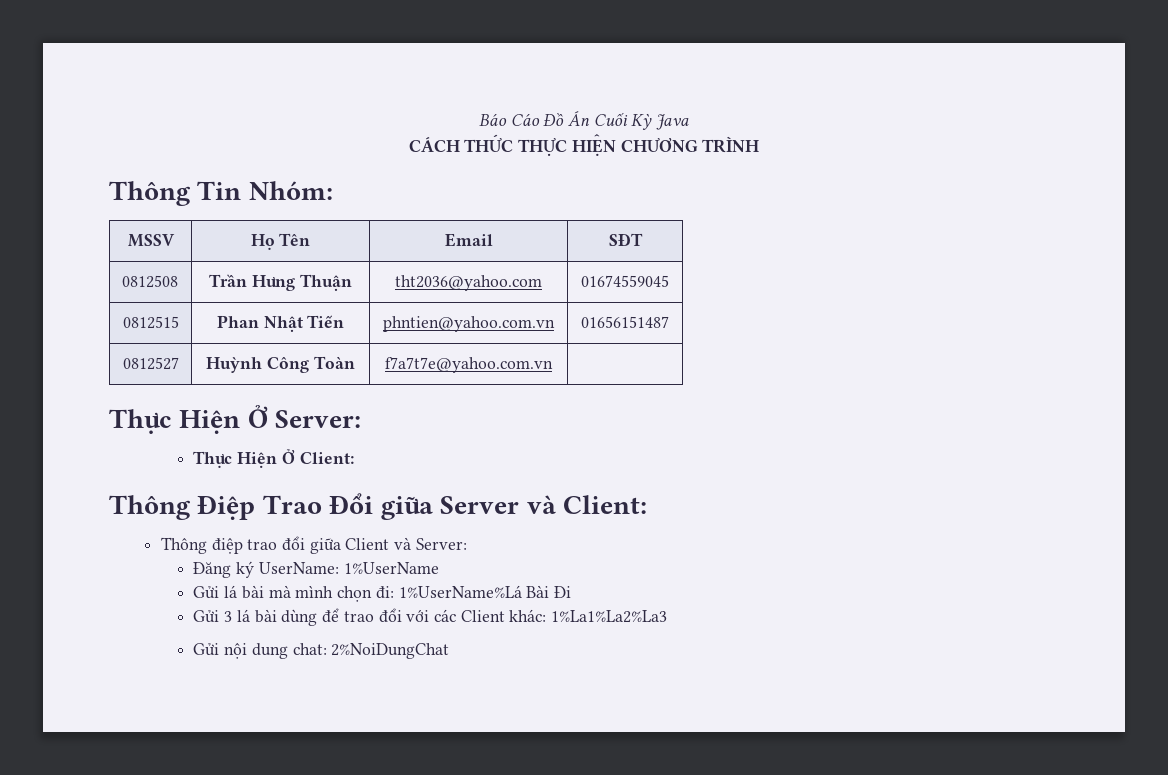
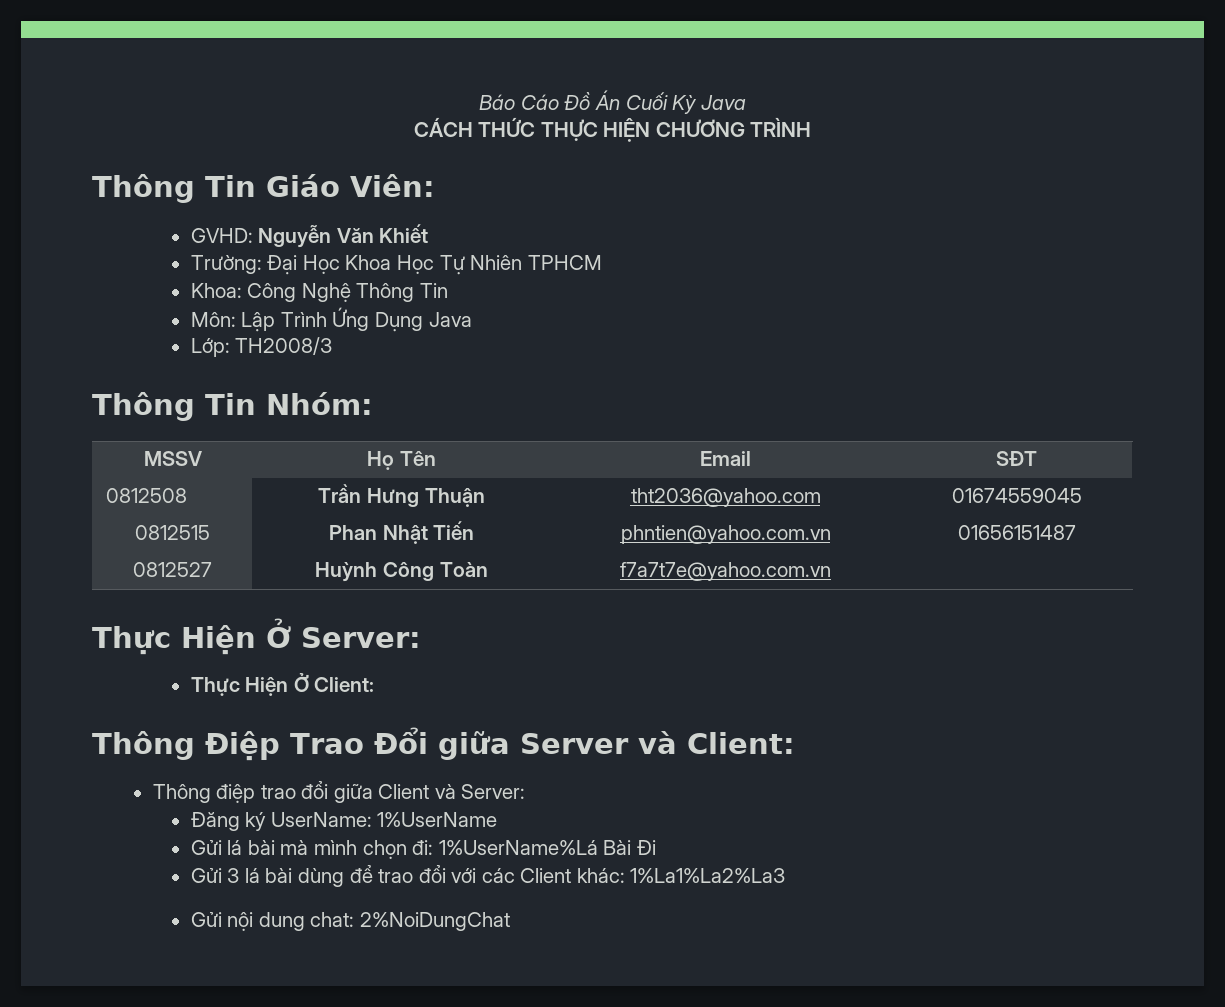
(760, 144) none -> [92,174,435,203] [190,224,429,248] [190,255,602,275] [190,283,448,302] [190,307,472,332] [190,337,333,357] // Thông Tin Giáo Viên: // GVHD: Nguyễn Văn Khiết // Trường: Đại Học Khoa Học Tự Nhiên TPHCM // Khoa: Công Nghệ Thông Tin // Môn: Lập Trình Ứng Dụng Java // Lớp: TH2008/3

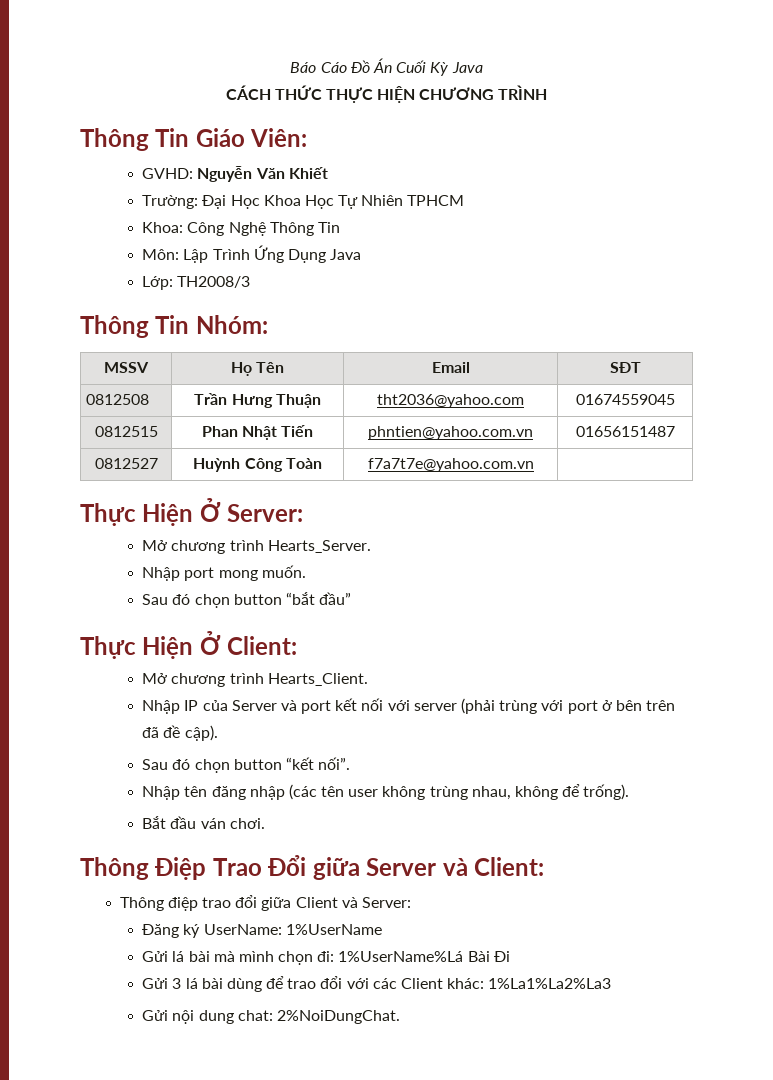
[190,673,375,696] Thực Hiện Ở Client: -> [142,540,371,554] [142,565,306,581] [142,592,352,608] [80,631,298,659] [142,673,368,687] [142,698,676,714] [142,725,218,741] [142,757,351,773] [142,784,630,800] [142,816,265,829] Mở chương trình Hearts_Server. // Nhập port mong muốn. // Sau đó chọn button “bắt đầu” // Thực Hiện Ở Client: // Mở chương trình Hearts_Client. // Nhập IP của Server và port kết nối với server (phải trùng với port ở bên trên đã đề cập). // Sau đó chọn button “kết nối”. // Nhập tên đăng nhập (các tên user không trùng nhau, không để trống). // Bắt đầu ván chơi.
[359,912,510,931] 2%NoiDungChat -> [276,1010,400,1024] 2%NoiDungChat.

